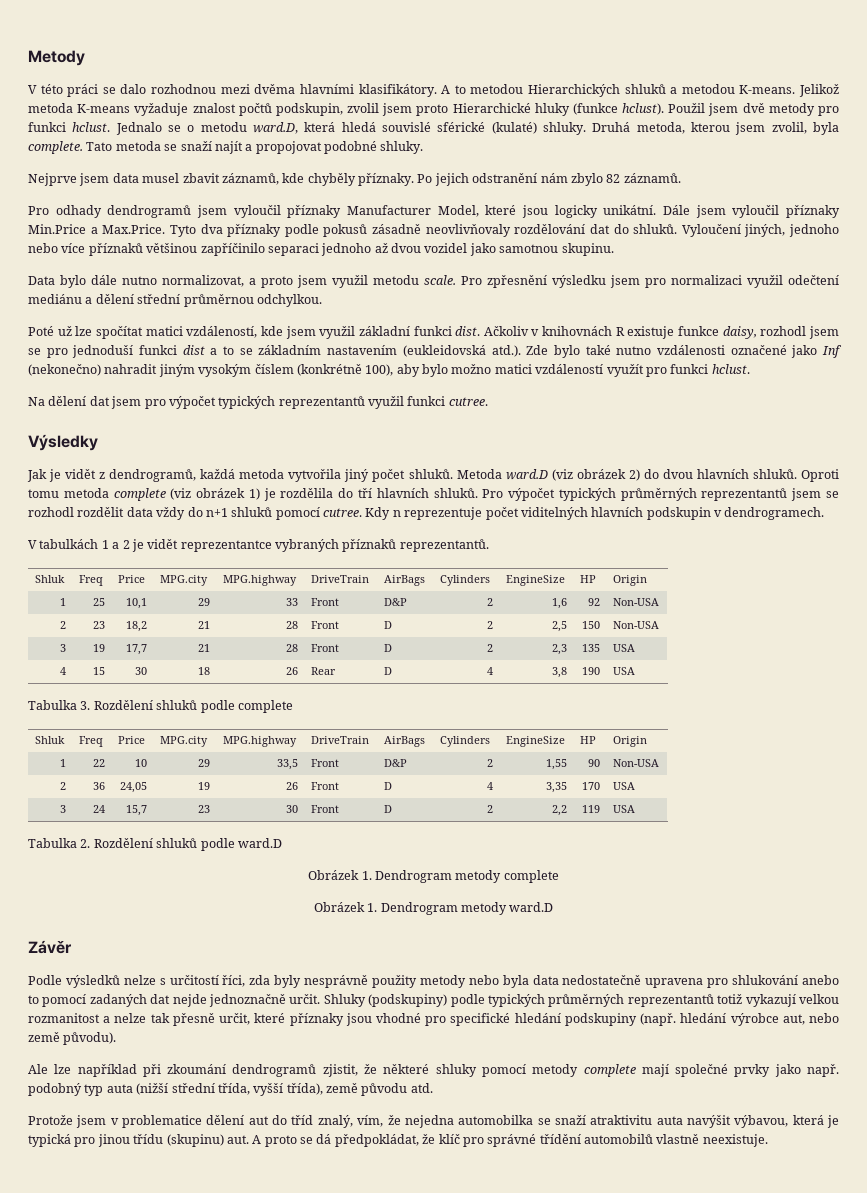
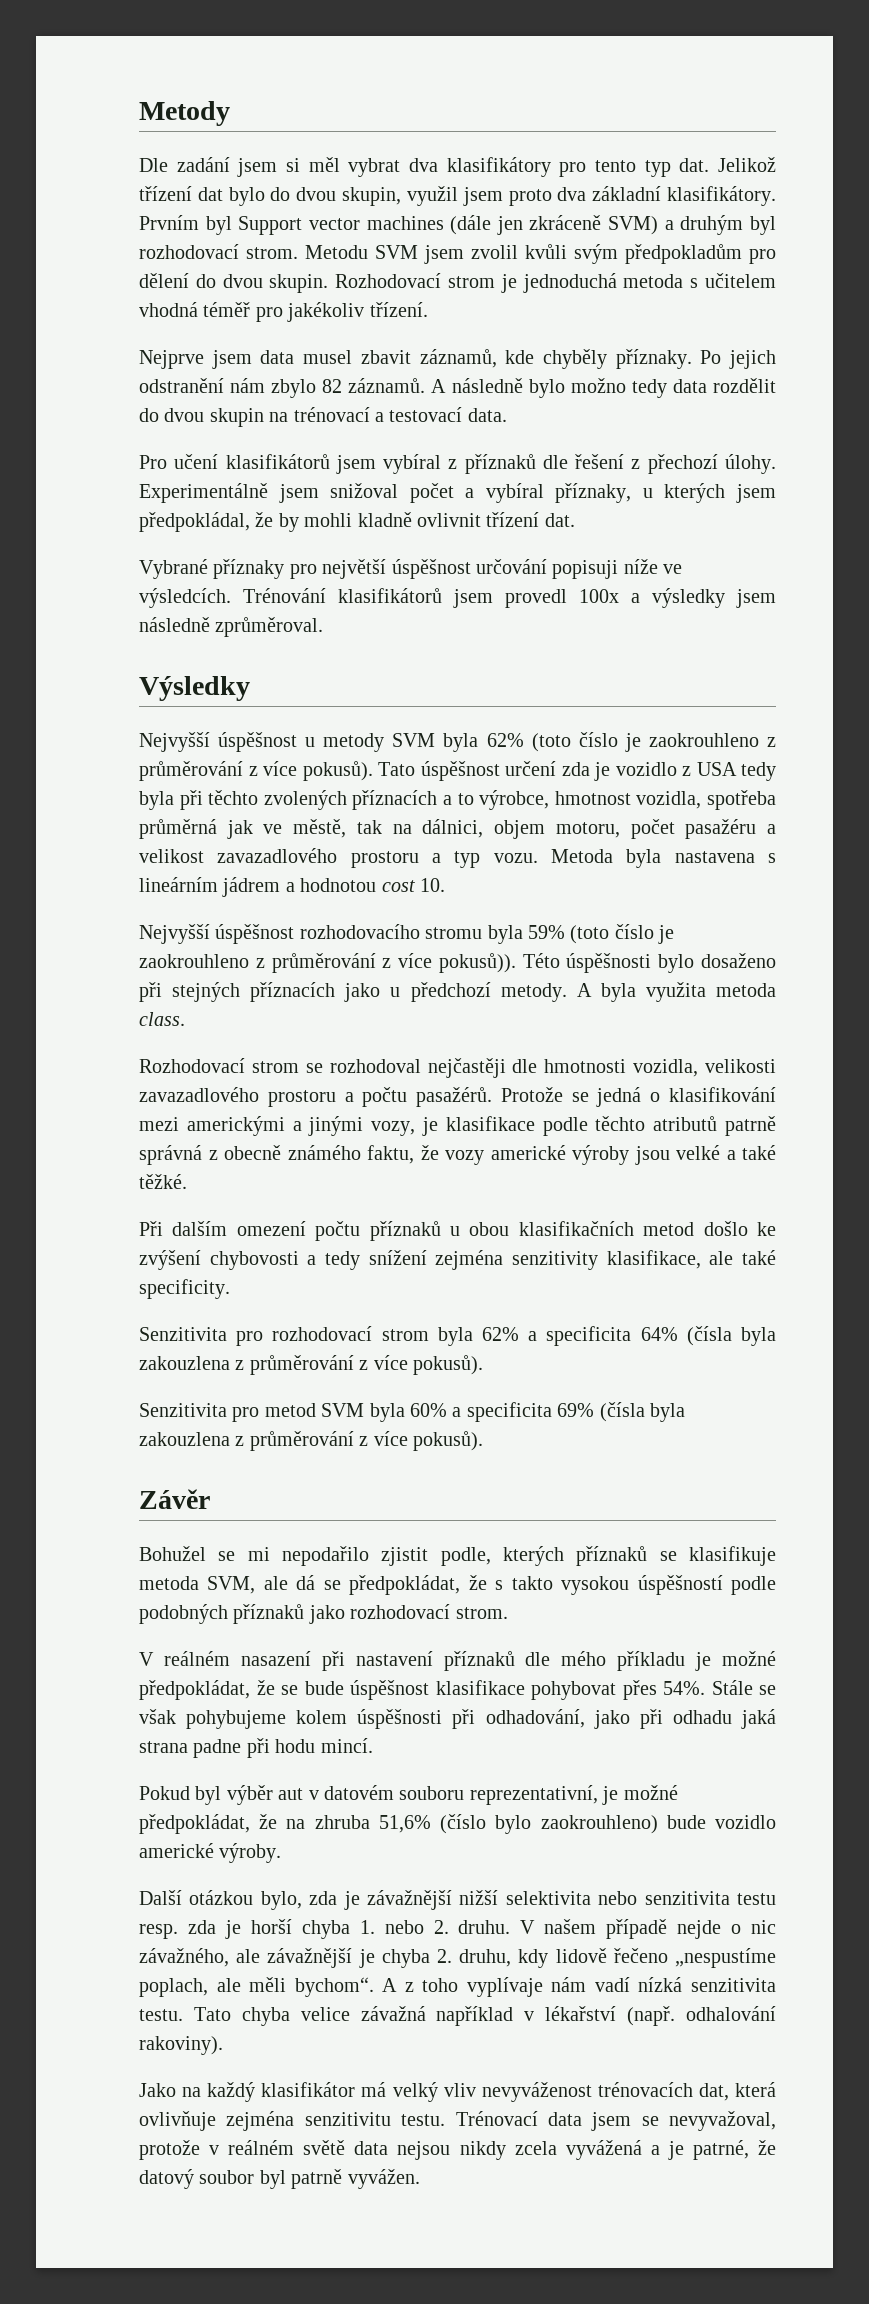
[28,84,839,97] [28,103,839,116] [28,122,840,135] [28,141,424,154] V této práci se dalo rozhodnou mezi dvěma hlavními klasifikátory. A to metodou Hierarchických shluků a metodou K-means. Jelikož metoda K-means vyžaduje znalost počtů podskupin, zvolil jsem proto Hierarchické hluky (funkce hclust). Použil jsem dvě metody pro funkci hclust. Jednalo se o metodu ward.D, která hledá souvislé sférické (kulaté) shluky. Druhá metoda, kterou jsem zvolil, byla complete. Tato metoda se snaží najít a propojovat podobné shluky. -> [139,157,776,177] [139,186,777,206] [139,215,776,235] [139,244,776,264] [139,273,776,293] [139,302,428,322] Dle zadání jsem si měl vybrat dva klasifikátory pro tento typ dat. Jelikož třízení dat bylo do dvou skupin, využil jsem proto dva základní klasifikátory. Prvním byl Support vector machines (dále jen zkráceně SVM) a druhým byl rozhodovací strom. Metodu SVM jsem zvolil kvůli svým předpokladům pro dělení do dvou skupin. Rozhodovací strom je jednoduchá metoda s učitelem vhodná téměř pro jakékoliv třízení.
[28,205,840,218] [28,224,839,237] [28,243,614,256] [28,275,839,288] [28,294,322,307] [28,326,839,339] [28,345,843,358] [28,364,750,377] [28,396,488,409] [28,434,98,451] [27,469,839,482] [28,488,840,501] [28,507,825,520] [28,539,489,552] [35,575,66,583] [79,575,104,586] [118,575,146,583] [160,575,209,586] [223,575,298,586] [311,575,370,583] [384,575,426,586] [440,575,491,586] [506,575,566,586] [580,575,597,583] [613,575,648,586] [59,598,66,606] [92,598,105,606] [125,598,147,609] [197,598,210,606] [285,598,298,606] [311,598,340,606] [384,598,408,606] [486,598,493,606] [551,598,567,609] [587,598,600,606] [613,598,660,606] [59,621,66,629] [92,621,105,629] [125,621,147,632] [197,621,210,629] [285,621,298,629] [311,621,340,629] [384,621,393,629] [486,621,493,629] [551,621,567,632] [581,621,600,629] [613,621,660,629] [59,644,66,652] [92,644,105,652] [125,644,147,655] [197,644,210,652] [285,644,298,652] [311,644,340,652] [384,644,393,652] [486,644,493,652] [551,644,567,655] [581,644,600,652] [613,644,636,652] [59,667,66,675] [92,667,105,675] [134,667,147,675] [197,667,210,675] [285,667,298,675] [311,667,337,675] [384,667,393,675] [486,667,493,675] [551,667,567,678] [581,667,600,675] [613,667,636,675] [28,700,293,713] [35,736,66,744] [79,736,104,747] [118,736,146,744] [160,736,209,747] [223,736,298,747] [311,736,370,744] [384,736,426,747] [440,736,491,747] [506,736,566,747] [580,736,597,744] [613,736,648,747] [59,759,66,767] [92,759,105,767] [134,759,147,767] [197,759,210,767] [276,759,298,770] [311,759,340,767] [384,759,408,767] [486,759,493,767] [545,759,567,770] [587,759,600,767] [613,759,660,767] [59,782,66,790] [92,782,105,790] [119,782,147,793] [197,782,210,790] [285,782,298,790] [311,782,340,790] [384,782,393,790] [486,782,493,790] [545,782,567,793] [581,782,600,790] [613,782,636,790] [59,805,66,813] [92,805,105,813] [125,805,147,816] [197,805,210,813] [285,805,298,813] [311,805,340,813] [384,805,393,813] [486,805,493,813] [551,805,567,816] [581,805,600,813] [613,805,636,813] [28,838,282,851] [308,870,559,883] [313,902,554,915] [28,940,72,954] [28,975,840,988] [28,994,839,1007] [28,1013,839,1026] [28,1032,117,1045] [28,1064,839,1077] [28,1083,433,1096] [28,1115,840,1128] [28,1134,768,1147] // Pro odhady dendrogramů jsem vyloučil příznaky Manufacturer Model, které jsou logicky unikátní. Dále jsem vyloučil příznaky Min.Price a Max.Price. Tyto dva příznaky podle pokusů zásadně neovlivňovaly rozdělování dat do shluků. Vyloučení jiných, jednoho nebo více příznaků většinou zapříčinilo separaci jednoho až dvou vozidel jako samotnou skupinu. // Data bylo dále nutno normalizovat, a proto jsem využil metodu scale. Pro zpřesnění výsledku jsem pro normalizaci využil odečtení mediánu a dělení střední průměrnou odchylkou. // Poté už lze spočítat matici vzdáleností, kde jsem využil základní funkci dist. Ačkoliv v knihovnách R existuje funkce daisy, rozhodl jsem se pro jednoduší funkci dist a to se základním nastavením (eukleidovská atd.). Zde bylo také nutno vzdálenosti označené jako Inf (nekonečno) nahradit jiným vysokým číslem (konkrétně 100), aby bylo možno matici vzdáleností využít pro funkci hclust. // Na dělení dat jsem pro výpočet typických reprezentantů využil funkci cutree. // Výsledky // Jak je vidět z dendrogramů, každá metoda vytvořila jiný počet shluků. Metoda ward.D (viz obrázek 2) do dvou hlavních shluků. Oproti tomu metoda complete (viz obrázek 1) je rozdělila do tří hlavních shluků. Pro výpočet typických průměrných reprezentantů jsem se rozhodl rozdělit data vždy do n+1 shluků pomocí cutree. Kdy n reprezentuje počet viditelných hlavních podskupin v dendrogramech. // V tabulkách 1 a 2 je vidět reprezentantce vybraných příznaků reprezentantů. // Shluk | Freq | Price | MPG.city | MPG.highway | DriveTrain | AirBags | Cylinders | EngineSize | HP | Origin // 1 | 25 | 10,1 | 29 | 33 | Front | D&P | 2 | 1,6 | 92 | Non-USA // 2 | 23 | 18,2 | 21 | 28 | Front | D | 2 | 2,5 | 150 | Non-USA // 3 | 19 | 17,7 | 21 | 28 | Front | D | 2 | 2,3 | 135 | USA // 4 | 15 | 30 | 18 | 26 | Rear | D | 4 | 3,8 | 190 | USA // Tabulka 3. Rozdělení shluků podle complete // Shluk | Freq | Price | MPG.city | MPG.highway | DriveTrain | AirBags | Cylinders | EngineSize | HP | Origin // 1 | 22 | 10 | 29 | 33,5 | Front | D&P | 2 | 1,55 | 90 | Non-USA // 2 | 36 | 24,05 | 19 | 26 | Front | D | 4 | 3,35 | 170 | USA // 3 | 24 | 15,7 | 23 | 30 | Front | D | 2 | 2,2 | 119 | USA // Tabulka 2. Rozdělení shluků podle ward.D // Obrázek 1. Dendrogram metody complete // Obrázek 1. Dendrogram metody ward.D // Závěr // Podle výsledků nelze s určitostí říci, zda byly nesprávně použity metody nebo byla data nedostatečně upravena pro shlukování anebo to pomocí zadaných dat nejde jednoznačně určit. Shluky (podskupiny) podle typických průměrných reprezentantů totiž vykazují velkou rozmanitost a nelze tak přesně určit, které příznaky jsou vhodné pro specifické hledání podskupiny (např. hledání výrobce aut, nebo země původu). // Ale lze například při zkoumání dendrogramů zjistit, že některé shluky pomocí metody complete mají společné prvky jako např. podobný typ auta (nižší střední třída, vyšší třída), země původu atd. // Protože jsem v problematice dělení aut do tříd znalý, vím, že nejedna automobilka se snaží atraktivitu auta navýšit výbavou, která je typická pro jinou třídu (skupinu) aut. A proto se dá předpokládat, že klíč pro správné třídění automobilů vlastně neexistuje. -> [431,378,777,398] [139,407,507,427] [139,454,776,474] [139,483,776,503] [139,512,575,532] [139,559,683,579] [139,588,776,608] [139,617,324,637] [139,676,250,701] [139,732,777,752] [139,761,776,781] [139,790,777,810] [139,819,777,839] [139,848,776,868] [139,877,445,897] [139,924,675,944] [139,953,776,973] [139,982,777,1002] [139,1012,185,1026] [139,1058,776,1078] [139,1087,776,1107] [139,1116,776,1136] [139,1145,776,1165] [139,1174,187,1189] [139,1221,776,1241] [139,1250,776,1270] [139,1279,230,1299] [139,1326,776,1346] [139,1355,483,1375] [139,1402,685,1422] [139,1431,483,1451] [139,1489,210,1509] [139,1546,776,1566] [139,1575,776,1595] [139,1604,508,1624] [139,1651,776,1671] [139,1680,776,1700] [139,1709,776,1729] [139,1738,373,1758] [139,1785,678,1805] [139,1814,776,1834] [139,1843,282,1863] [139,1890,776,1910] [139,1919,777,1939] [139,1948,776,1968] [139,1977,777,1997] [139,2006,777,2026] [139,2036,223,2055] [139,2082,777,2102] [139,2111,776,2131] [139,2140,777,2160] [139,2169,420,2189] A následně bylo možno tedy data rozdělit do dvou skupin na trénovací a testovací data. // Pro učení klasifikátorů jsem vybíral z příznaků dle řešení z přechozí úlohy. Experimentálně jsem snižoval počet a vybíral příznaky, u kterých jsem předpokládal, že by mohli kladně ovlivnit třízení dat. // Vybrané příznaky pro největší úspěšnost určování popisuji níže ve výsledcích. Trénování klasifikátorů jsem provedl 100x a výsledky jsem následně zprůměroval. // Výsledky // Nejvyšší úspěšnost u metody SVM byla 62% (toto číslo je zaokrouhleno z průměrování z více pokusů). Tato úspěšnost určení zda je vozidlo z USA tedy byla při těchto zvolených příznacích a to výrobce, hmotnost vozidla, spotřeba průměrná jak ve městě, tak na dálnici, objem motoru, počet pasažéru a velikost zavazadlového prostoru a typ vozu. Metoda byla nastavena s lineárním jádrem a hodnotou cost 10. // Nejvyšší úspěšnost rozhodovacího stromu byla 59% (toto číslo je zaokrouhleno z průměrování z více pokusů)). Této úspěšnosti bylo dosaženo při stejných příznacích jako u předchozí metody. A byla využita metoda class. // Rozhodovací strom se rozhodoval nejčastěji dle hmotnosti vozidla, velikosti zavazadlového prostoru a počtu pasažérů. Protože se jedná o klasifikování mezi americkými a jinými vozy, je klasifikace podle těchto atributů patrně správná z obecně známého faktu, že vozy americké výroby jsou velké a také těžké. // Při dalším omezení počtu příznaků u obou klasifikačních metod došlo ke zvýšení chybovosti a tedy snížení zejména senzitivity klasifikace, ale také specificity. // Senzitivita pro rozhodovací strom byla 62% a specificita 64% (čísla byla zakouzlena z průměrování z více pokusů). // Senzitivita pro metod SVM byla 60% a specificita 69% (čísla byla zakouzlena z průměrování z více pokusů). // Závěr // Bohužel se mi nepodařilo zjistit podle, kterých příznaků se klasifikuje metoda SVM, ale dá se předpokládat, že s takto vysokou úspěšností podle podobných příznaků jako rozhodovací strom. // V reálném nasazení při nastavení příznaků dle mého příkladu je možné předpokládat, že se bude úspěšnost klasifikace pohybovat přes 54%. Stále se však pohybujeme kolem úspěšnosti při odhadování, jako při odhadu jaká strana padne při hodu mincí. // Pokud byl výběr aut v datovém souboru reprezentativní, je možné předpokládat, že na zhruba 51,6% (číslo bylo zaokrouhleno) bude vozidlo americké výroby. // Další otázkou bylo, zda je závažnější nižší selektivita nebo senzitivita testu resp. zda je horší chyba 1. nebo 2. druhu. V našem případě nejde o nic závažného, ale závažnější je chyba 2. druhu, kdy lidově řečeno „nespustíme poplach, ale měli bychom“. A z toho vyplívaje nám vadí nízká senzitivita testu. Tato chyba velice závažná například v lékařství (např. odhalování rakoviny). // Jako na každý klasifikátor má velký vliv nevyváženost trénovacích dat, která ovlivňuje zejména senzitivitu testu. Trénovací data jsem se nevyvažoval, protože v reálném světě data nejsou nikdy zcela vyvážená a je patrné, že datový soubor byl patrně vyvážen.

